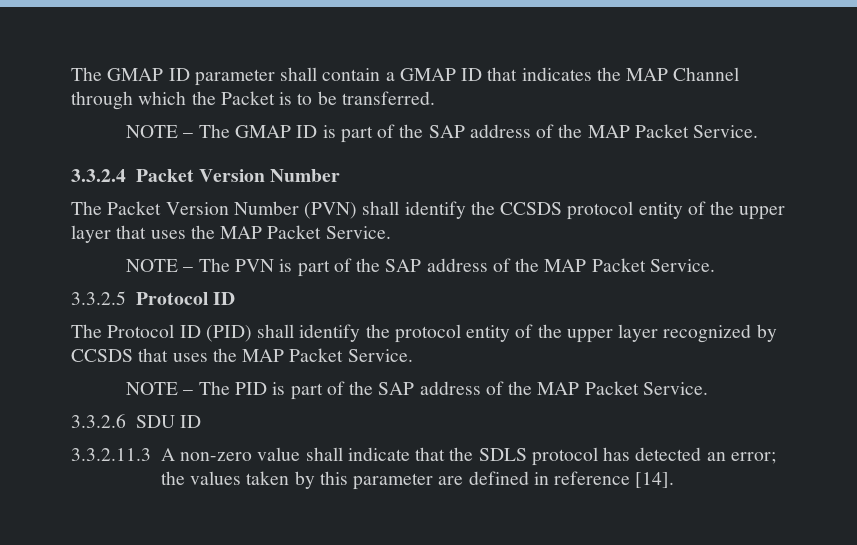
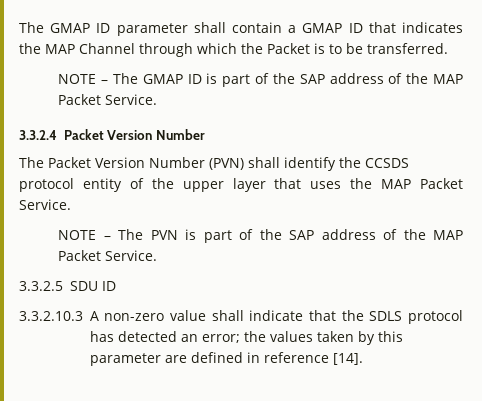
[135,292,236,305] [71,324,777,343] [71,348,413,362] [126,381,708,400] [71,414,126,428] Protocol ID // The Protocol ID (PID) shall identify the protocol entity of the upper layer recognized by CCSDS that uses the MAP Packet Service. // NOTE – The PID is part of the SAP address of the MAP Packet Service. // 3.3.2.6 -> (63, 286) none
[71,448,151,461] 3.3.2.11.3 -> [19,311,83,321] 3.3.2.10.3

